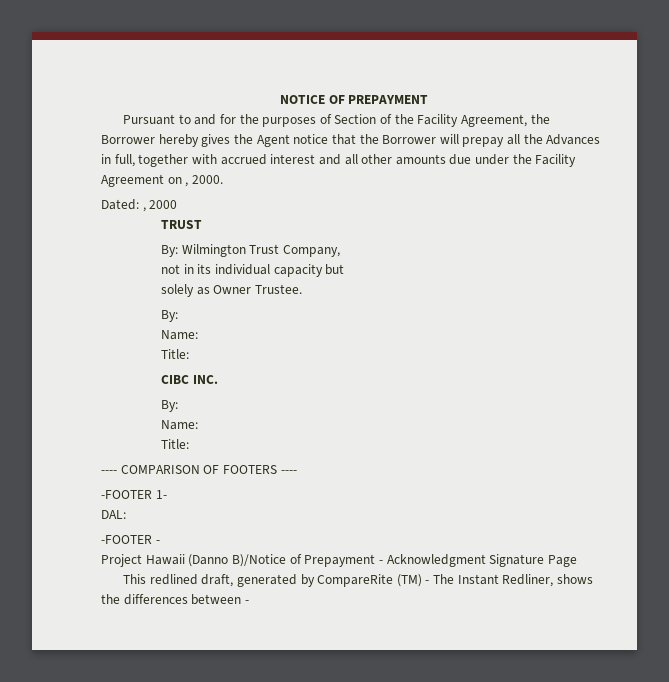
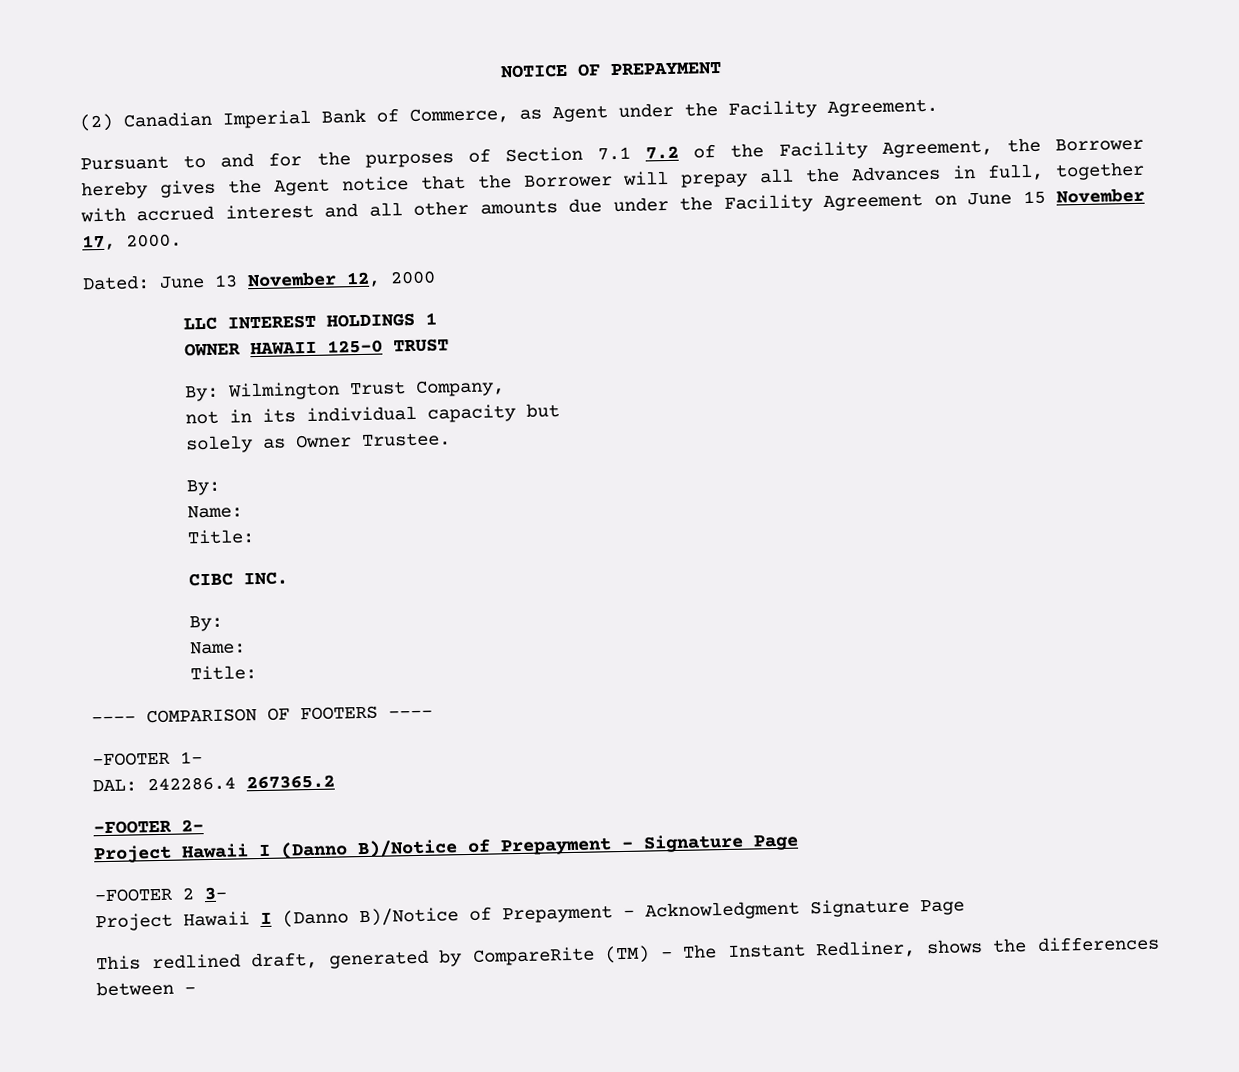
(429, 99) none -> [79,98,938,132] // (2) Canadian Imperial Bank of Commerce, as Agent under the Facility Agreement.
(377, 119) none -> [597,145,680,161] 7.1 7.2
[185,175,223,187] [101,199,178,212] , 2000. // Dated: , 2000 // -> [967,187,1145,206] [82,233,182,251] [82,270,436,291] [182,312,437,331] [183,339,383,357] June 15 November 17, 2000. // Dated: June 13 November 12, 2000 // LLC INTEREST HOLDINGS 1 // OWNER HAWAII 125-0
[101,535,160,544] [101,554,185,567] // -FOOTER - // Project Hawaii -> [147,774,335,792] [93,819,204,835] [93,833,799,864] [94,886,227,903] [95,911,272,932] 242286.4 267365.2 // -FOOTER 2- // Project Hawaii I (Danno B)/Notice of Prepayment - Signature Page // -FOOTER 2 3- // Project Hawaii I

